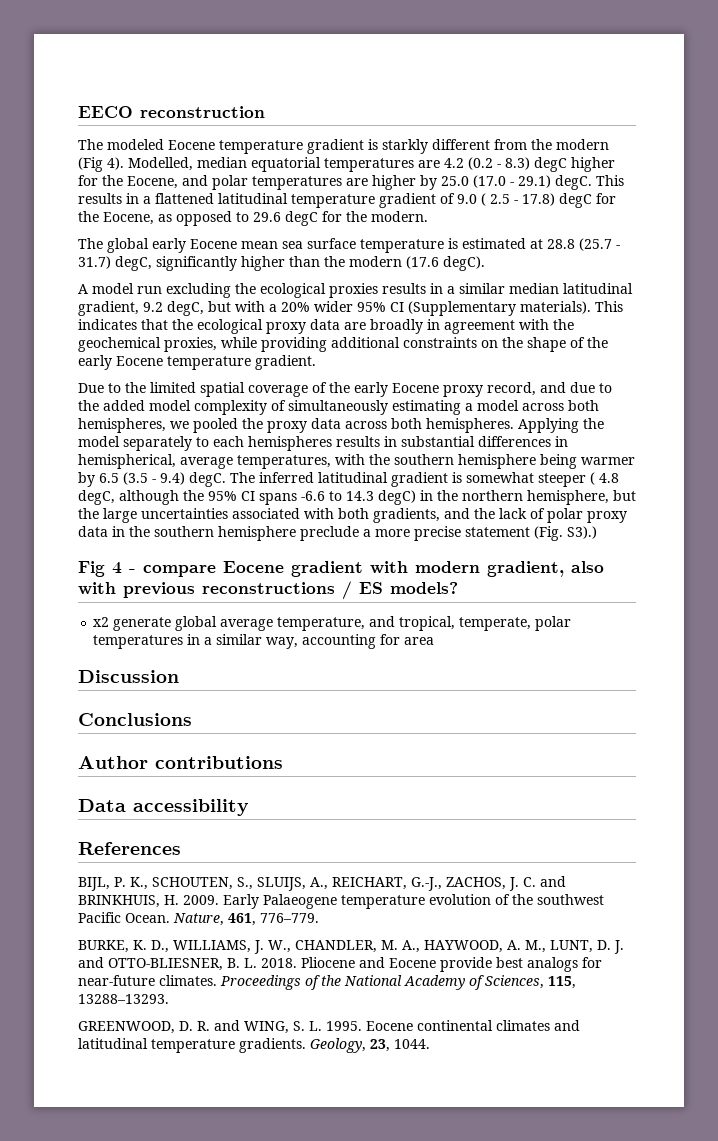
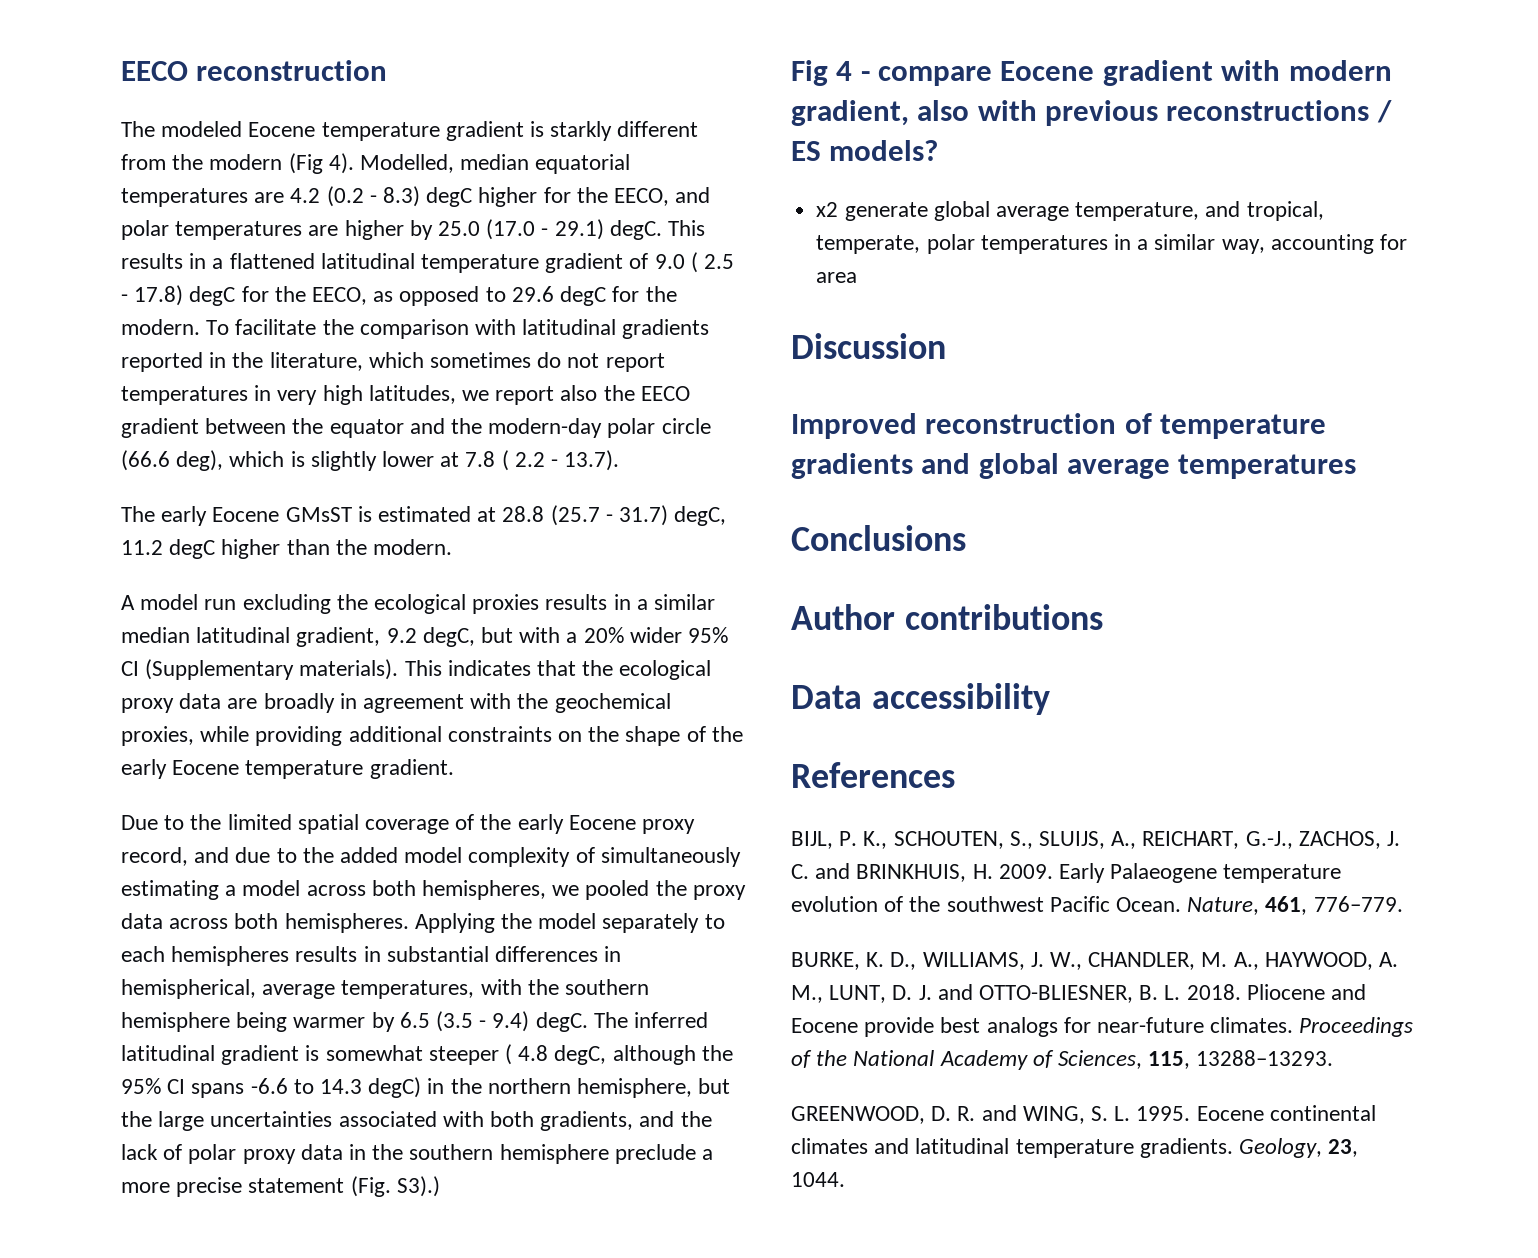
[127,176,178,189] Eocene, -> [614,188,670,206] EECO,
[103,212,154,225] Eocene, -> [312,287,368,305] EECO,
[78,238,444,253] // The global early Eocene mean sea surface temperature -> [206,319,710,339] [121,352,665,372] [121,385,690,405] [121,418,711,438] [121,450,620,471] [121,506,352,526] To facilitate the comparison with latitudinal gradients reported in the literature, which sometimes do not report temperatures in very high latitudes, we report also the EECO gradient between the equator and the modern-day polar circle (66.6 deg), which is slightly lower at 7.8 ( 2.2 - 13.7). // The early Eocene GMsST
[156,256,237,271] significantly -> [121,539,216,559] 11.2 degC
[349,256,485,271] modern (17.6 degC). -> [373,539,453,555] modern.
(179, 676) none -> [791,413,1327,439] [791,453,1357,479] // Improved reconstruction of temperature gradients and global average temperatures

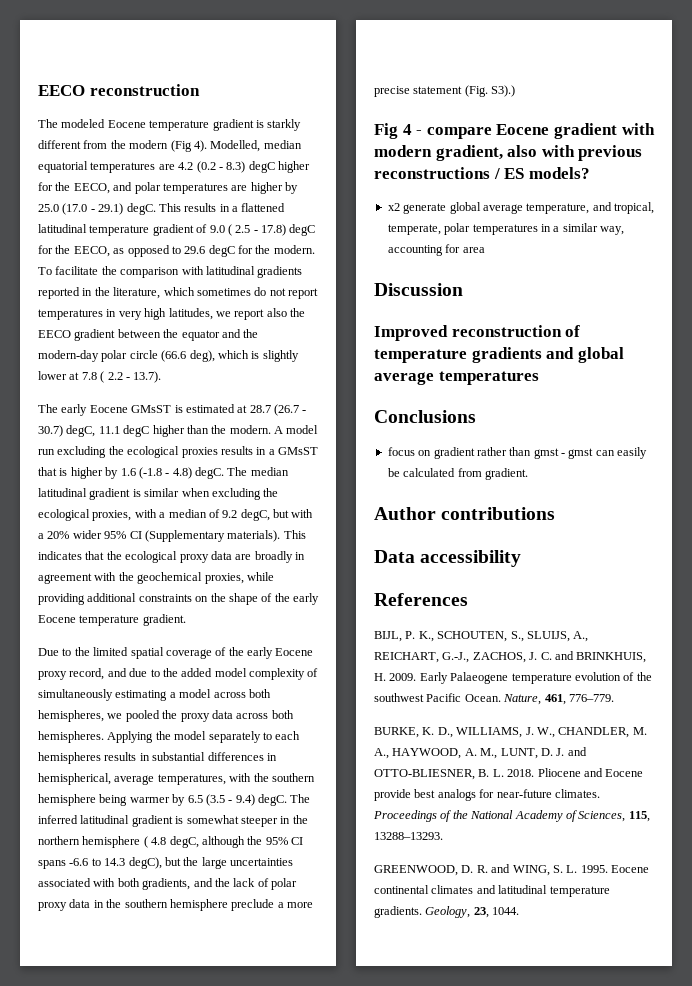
[502,505,727,526] [121,540,163,555] 28.8 (25.7 - 31.7) degC, 11.2 -> [249,404,307,416] [38,425,120,437] 28.7 (26.7 - 30.7) degC, 11.1
(453, 547) // -> (271, 429) none
[654,594,716,610] [121,627,381,647] similar median latitudinal gradient, -> [278,447,318,455] [38,467,289,479] [38,488,279,500] [38,509,220,521] GMsST that is higher by 1.6 (-1.8 - 4.8) degC. The median latitudinal gradient is similar when excluding the ecological proxies, with a median of
(499, 1055) none -> [280,815,308,824] [38,836,141,848] in the northern hemisphere
[368,1077,693,1098] degC) in the northern hemisphere, -> [128,857,162,869] degC),
(966, 538) none -> [387,447,648,459] [387,468,528,480] // focus on gradient rather than gmst - gmst can easily be calculated from gradient.

